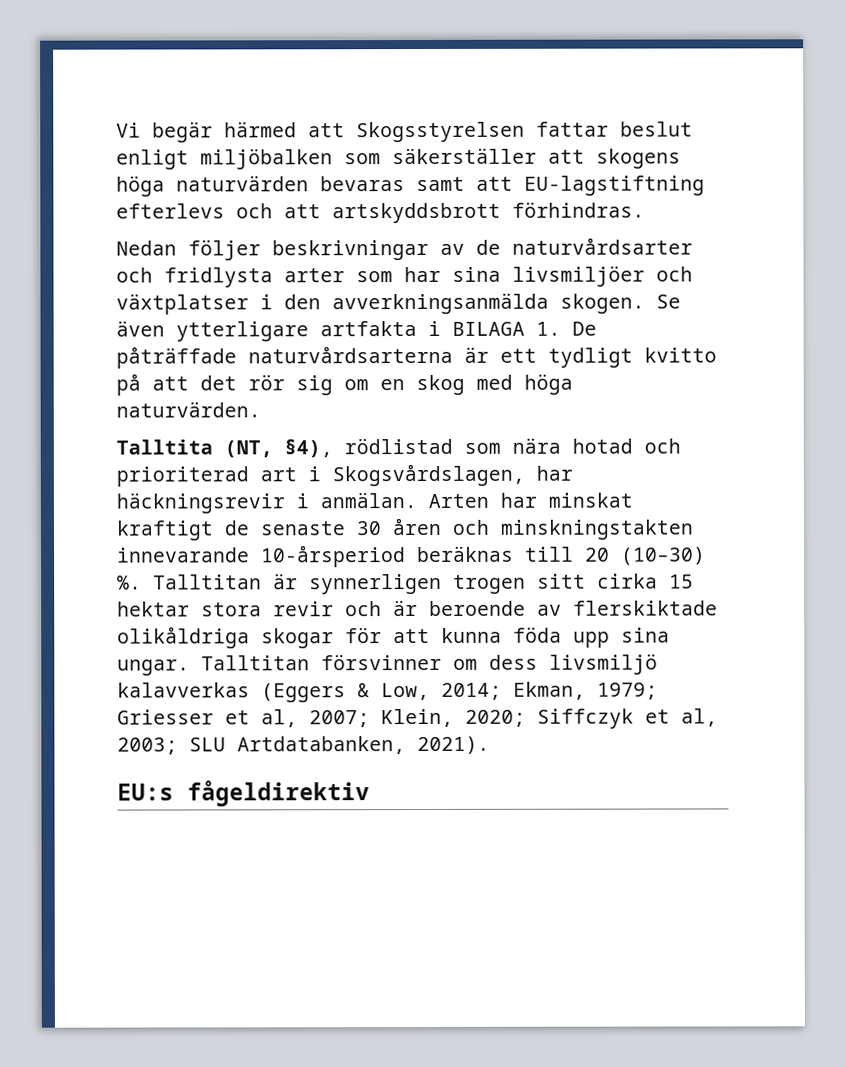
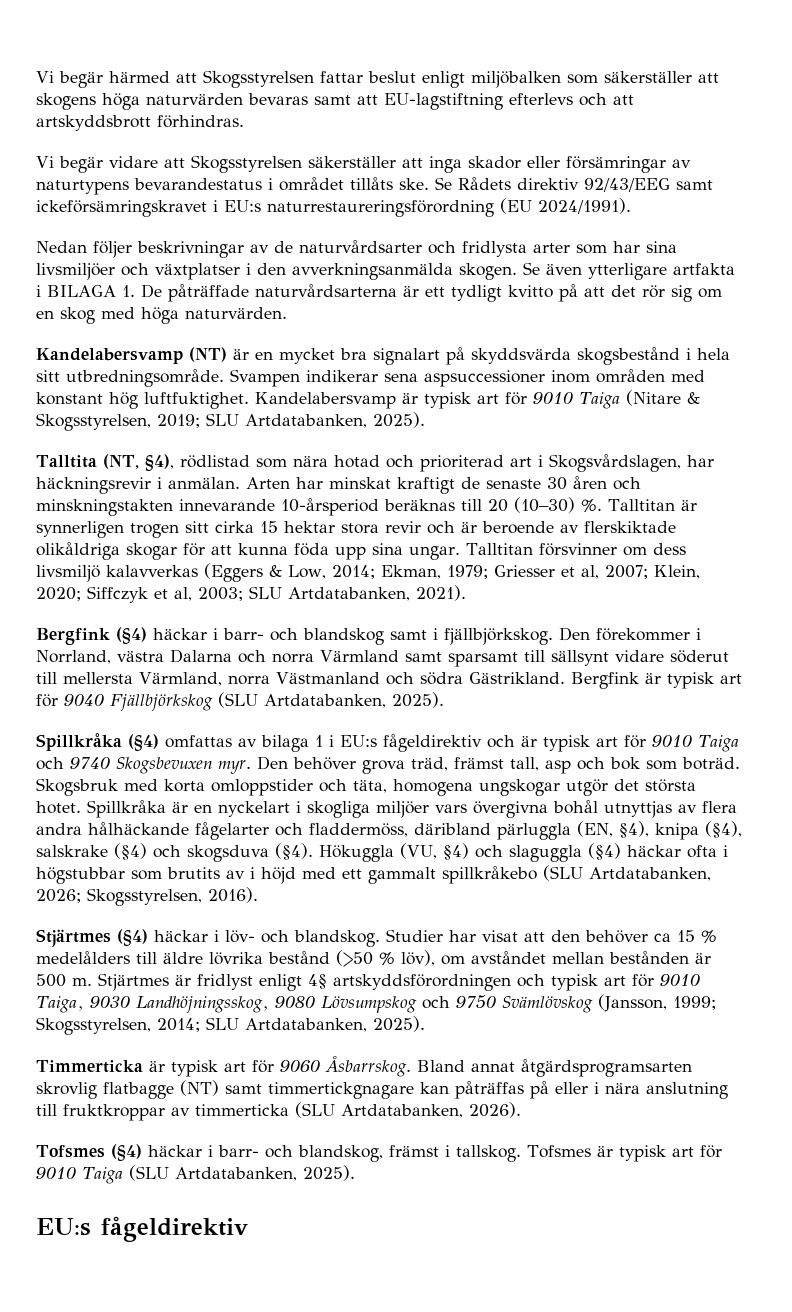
(645, 209) none -> [36,155,691,173] [36,177,713,195] [36,198,631,217] // Vi begär vidare att Skogsstyrelsen säkerställer att inga skador eller försämringar av naturtypens bevarandestatus i området tillåts ske. Se Rådets direktiv 92/43/EEG samt ickeförsämringskravet i EU:s naturrestaureringsförordning (EU 2024/1991).
(261, 409) none -> [36,347,730,365] [36,369,705,387] [36,390,700,409] [36,412,425,431] // Kandelabersvamp (NT) är en mycket bra signalart på skyddsvärda skogsbestånd i hela sitt utbredningsområde. Svampen indikerar sena aspsuccessioner inom områden med konstant hög luftfuktighet. Kandelabersvamp är typisk art för 9010 Taiga (Nitare & Skogsstyrelsen, 2019; SLU Artdatabanken, 2025).
(490, 745) none -> [36,627,701,645] [36,649,729,667] [36,672,742,689] [36,692,444,711] [36,733,739,752] [36,756,740,774] [36,778,696,796] [36,800,737,818] [36,821,742,840] [36,843,728,862] [36,865,711,884] [36,887,258,906] [36,929,717,947] [36,950,711,967] [36,973,700,991] [36,994,716,1013] [36,1016,425,1035] [36,1056,692,1077] [36,1080,728,1099] [36,1102,521,1121] [36,1144,722,1162] [36,1165,355,1184] // Bergfink (§4) häckar i barr- och blandskog samt i fjällbjörkskog. Den förekommer i Norrland, västra Dalarna och norra Värmland samt sparsamt till sällsynt vidare söderut till mellersta Värmland, norra Västmanland och södra Gästrikland. Bergfink är typisk art för 9040 Fjällbjörkskog (SLU Artdatabanken, 2025). // Spillkråka (§4) omfattas av bilaga 1 i EU:s fågeldirektiv och är typisk art för 9010 Taiga och 9740 Skogsbevuxen myr. Den behöver grova träd, främst tall, asp och bok som boträd. Skogsbruk med korta omloppstider och täta, homogena ungskogar utgör det största hotet. Spillkråka är en nyckelart i skogliga miljöer vars övergivna bohål utnyttjas av flera andra hålhäckande fågelarter och fladdermöss, däribland pärluggla (EN, §4), knipa (§4), salskrake (§4) och skogsduva (§4). Hökuggla (VU, §4) och slaguggla (§4) häckar ofta i högstubbar som brutits av i höjd med ett gammalt spillkråkebo (SLU Artdatabanken, 2026; Skogsstyrelsen, 2016). // Stjärtmes (§4) häckar i löv- och blandskog. Studier har visat att den behöver ca 15 % medelålders till äldre lövrika bestånd (>50 % löv), om avståndet mellan bestånden är 500 m. Stjärtmes är fridlyst enligt 4§ artskyddsförordningen och typisk art för 9010 Taiga, 9030 Landhöjningsskog, 9080 Lövsumpskog och 9750 Svämlövskog (Jansson, 1999; Skogsstyrelsen, 2014; SLU Artdatabanken, 2025). // Timmerticka är typisk art för 9060 Åsbarrskog. Bland annat åtgärdsprogramsarten skrovlig flatbagge (NT) samt timmertickgnagare kan påträffas på eller i nära anslutning till fruktkroppar av timmerticka (SLU Artdatabanken, 2026). // Tofsmes (§4) häckar i barr- och blandskog, främst i tallskog. Tofsmes är typisk art för 9010 Taiga (SLU Artdatabanken, 2025).

